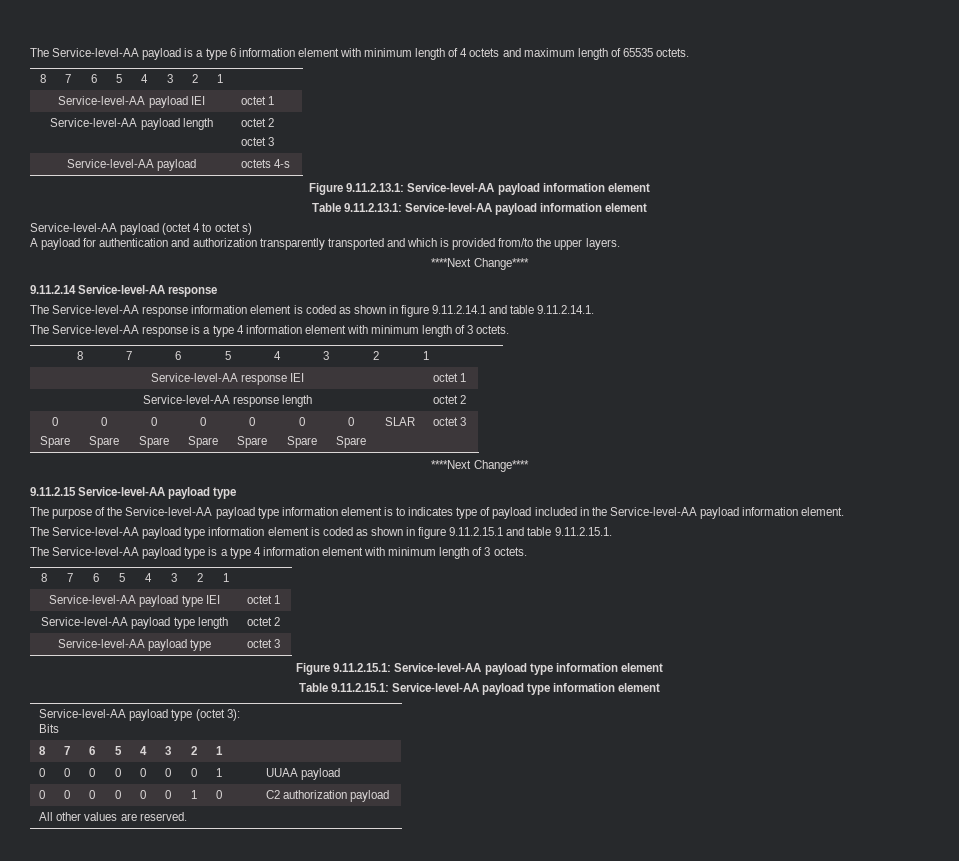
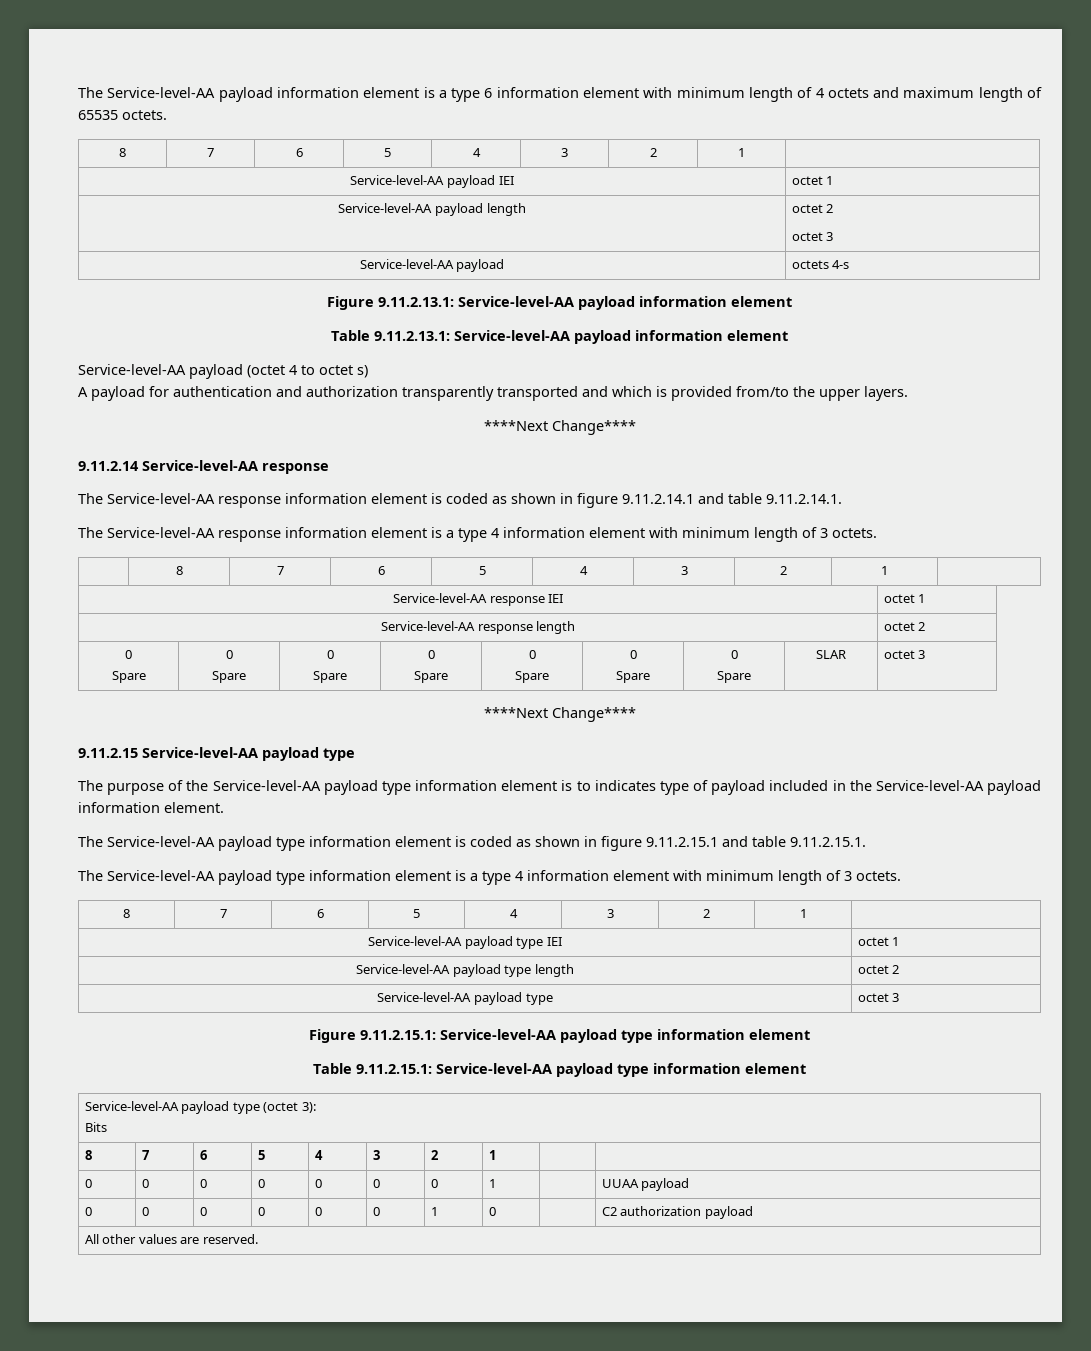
[30,48,182,60] The Service-level-AA payload -> [78,87,420,102] The Service-level-AA payload information element
(189, 331) none -> [285,527,427,538] information element
(206, 553) none -> [309,870,451,881] information element

